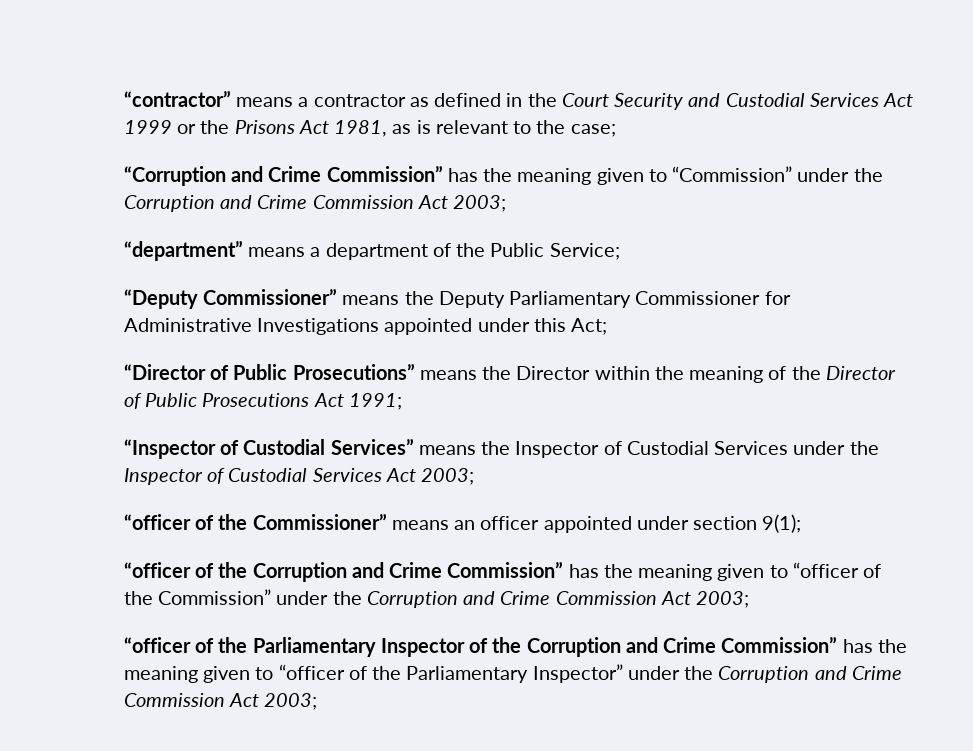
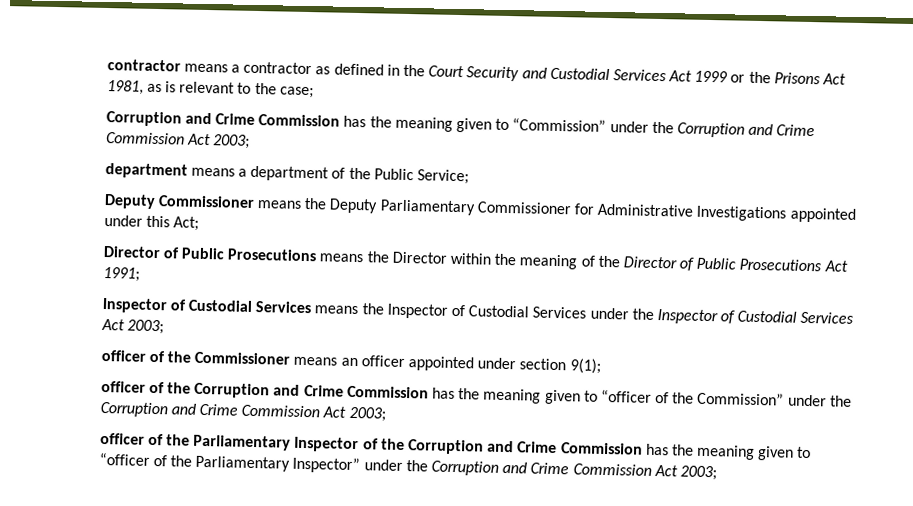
[123,90,231,107] “contractor” -> [106,59,181,72] contractor
[123,165,443,186] “Corruption and Crime Commission” -> [105,110,341,127] Corruption and Crime Commission
[123,240,243,261] “department” -> [104,162,188,179] department
[123,288,338,309] “Deputy Commissioner” -> [103,193,255,209] Deputy Commissioner
[123,363,415,380] “Director of Public Prosecutions” -> [102,245,318,262] Director of Public Prosecutions
[123,438,414,459] “Inspector of Custodial Services” -> [101,297,312,314] Inspector of Custodial Services
[123,513,387,530] “officer of the Commissioner” -> [100,349,291,365] officer of the Commissioner
[123,561,564,582] “officer of the Corruption and Crime Commission” -> [100,380,429,399] officer of the Corruption and Crime Commission
[123,637,191,653] “officer -> [99,432,145,445] officer
[721,636,838,653] Commission” -> [560,442,643,455] Commission

